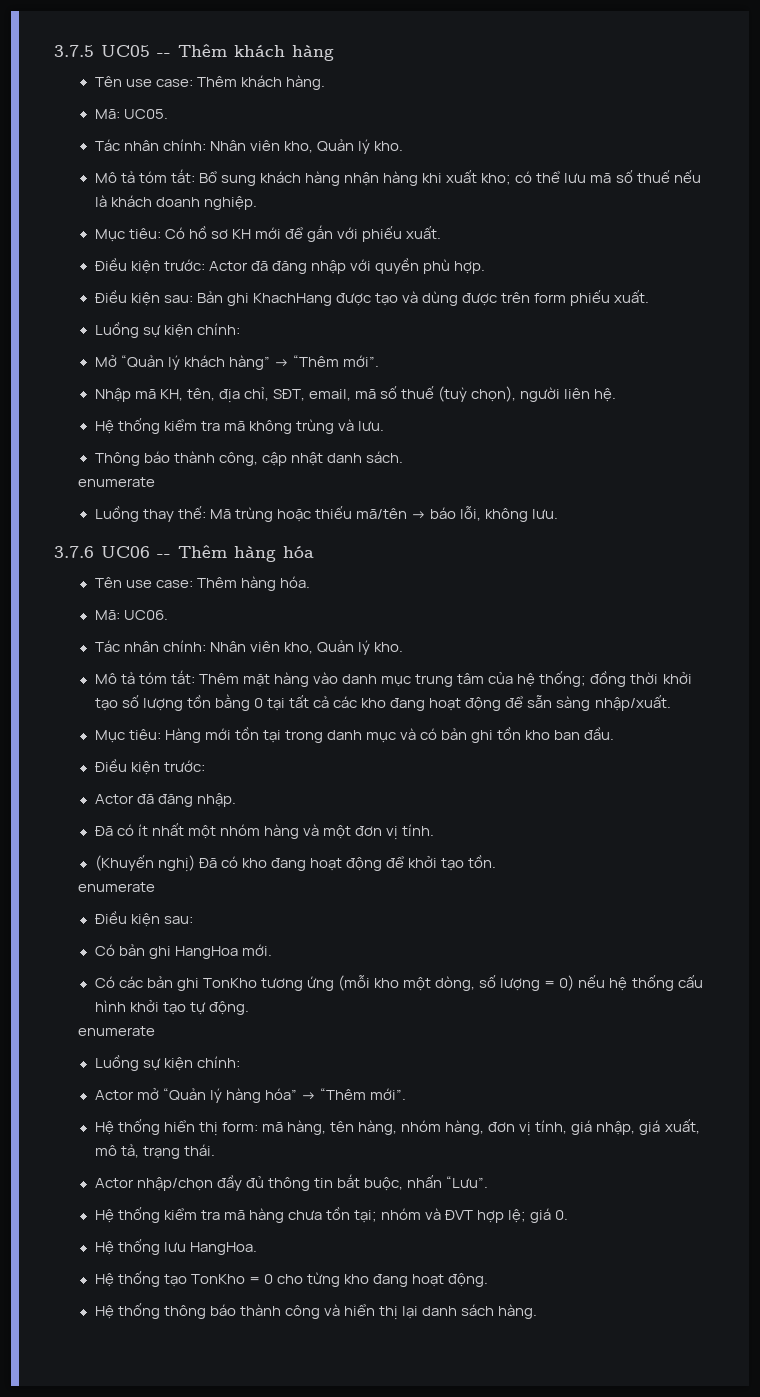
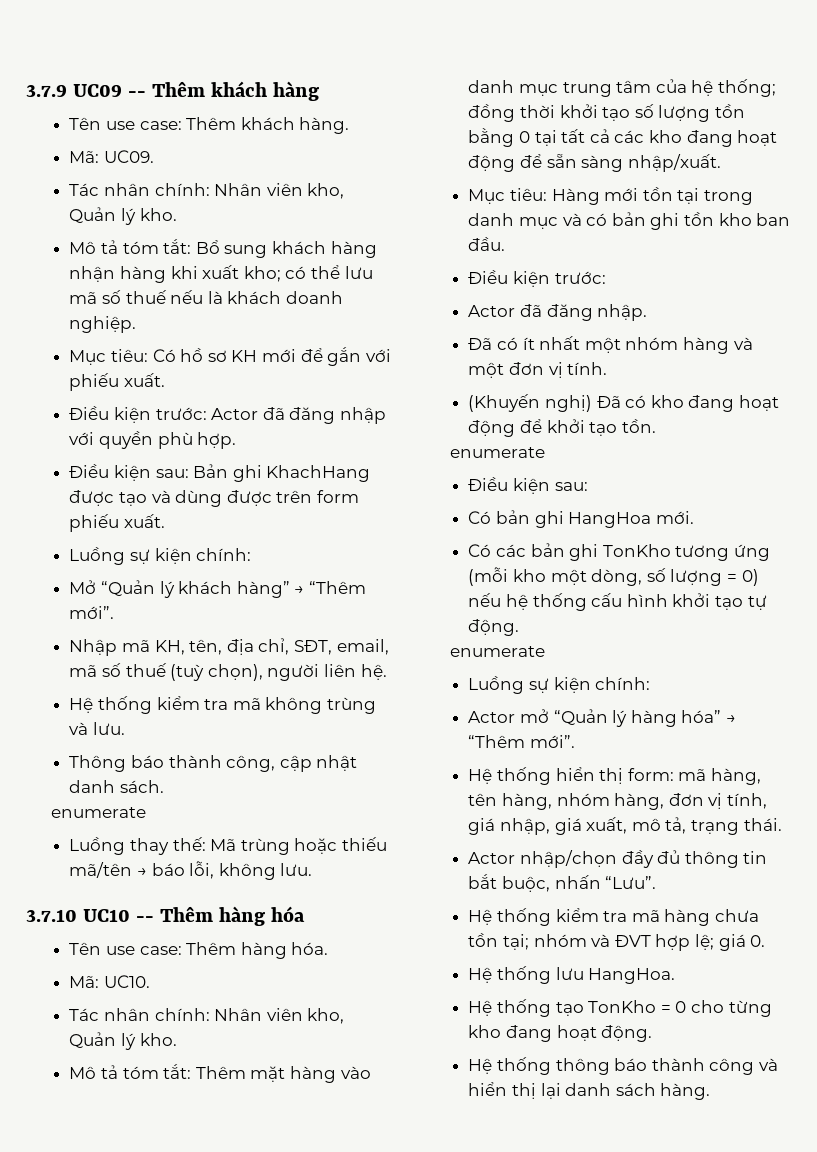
[54,45,150,57] 3.7.5 UC05 -> [26,84,123,97] 3.7.9 UC09
[123,109,168,119] UC05. -> [104,150,155,163] UC09.
[54,546,150,558] 3.7.6 UC06 -> [26,909,131,922] 3.7.10 UC10
[123,610,168,620] UC06. -> [104,975,151,988] UC10.

